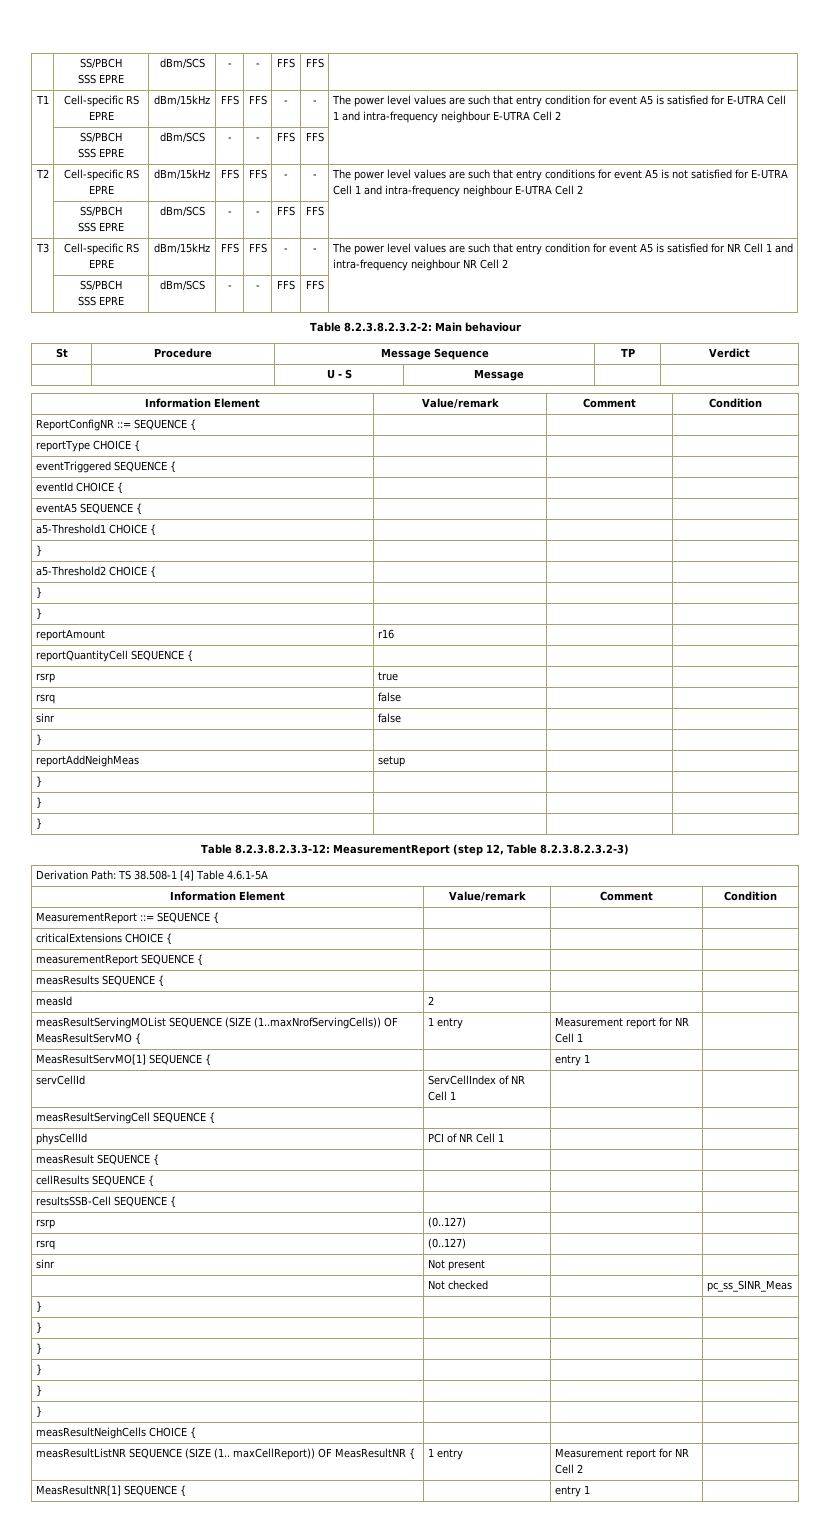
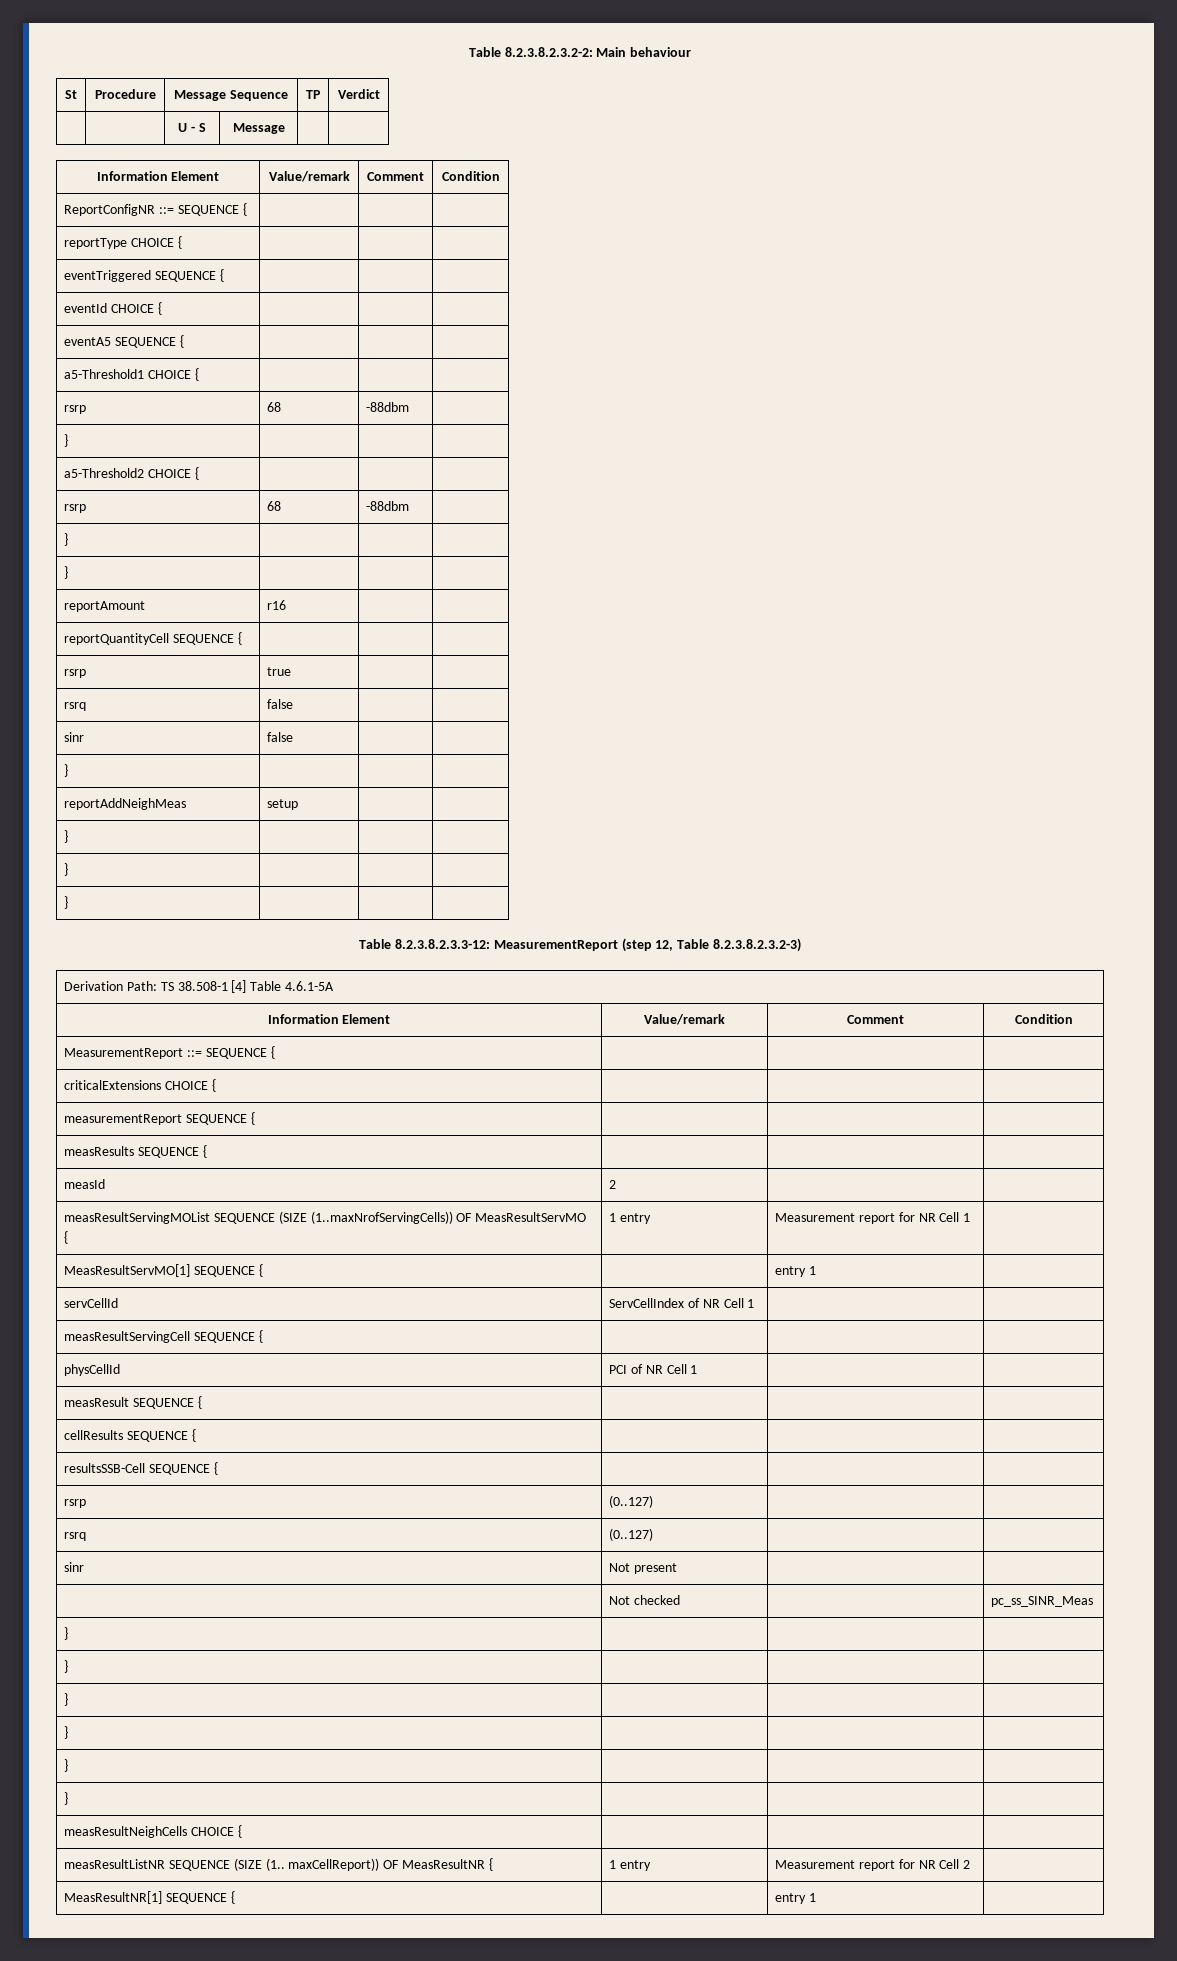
[80,58,122,69] [78,74,124,84] [159,58,205,69] [227,63,232,67] [255,63,260,67] [277,58,295,68] [305,58,324,68] [35,95,49,104] [63,95,139,107] [88,111,114,120] [154,95,210,106] [220,95,239,105] [248,95,267,105] [284,100,288,104] [312,100,317,104] [331,95,786,107] [332,111,561,123] [80,132,122,143] [78,148,124,158] [159,132,205,143] [227,137,232,141] [255,137,260,141] [277,132,295,142] [305,132,324,142] [35,169,49,178] [63,169,139,181] [88,185,114,194] [154,169,210,180] [220,169,239,179] [248,169,267,179] [284,174,288,178] [312,174,317,178] [331,169,788,181] [332,185,583,197] [80,206,122,217] [78,222,124,232] [159,206,205,217] [227,211,232,215] [255,211,260,215] [277,206,295,216] [305,206,324,216] [35,243,49,253] [63,243,139,255] [88,259,114,268] [154,243,210,254] [220,243,239,253] [248,243,267,253] [284,248,288,252] [312,248,317,252] [331,243,793,255] [332,259,508,271] [80,280,122,291] [78,296,124,306] [159,280,205,291] [227,285,232,289] [255,285,260,289] [277,280,295,290] [305,280,324,290] | SS/PBCH // SSS EPRE | dBm/SCS | - | - | FFS | FFS | // T1 | Cell-specific RS EPRE | dBm/15kHz | FFS | FFS | - | - | The power level values are such that entry condition for event A5 is satisfied for E-UTRA Cell 1 and intra-frequency neighbour E-UTRA Cell 2 // | SS/PBCH // SSS EPRE | dBm/SCS | - | - | FFS | FFS | // T2 | Cell-specific RS EPRE | dBm/15kHz | FFS | FFS | - | - | The power level values are such that entry conditions for event A5 is not satisfied for E-UTRA Cell 1 and intra-frequency neighbour E-UTRA Cell 2 // | SS/PBCH // SSS EPRE | dBm/SCS | - | - | FFS | FFS | // T3 | Cell-specific RS EPRE | dBm/15kHz | FFS | FFS | - | - | The power level values are such that entry condition for event A5 is satisfied for NR Cell 1 and intra-frequency neighbour NR Cell 2 // | SS/PBCH // SSS EPRE | dBm/SCS | - | - | FFS | FFS | // -> (468, 52) none
(156, 529) none -> [64,405,87,414] [267,402,282,412] [366,402,410,412] // rsrp | 68 | -88dbm |
(156, 571) none -> [64,504,87,513] [267,501,282,511] [366,501,410,511] // rsrp | 68 | -88dbm |

